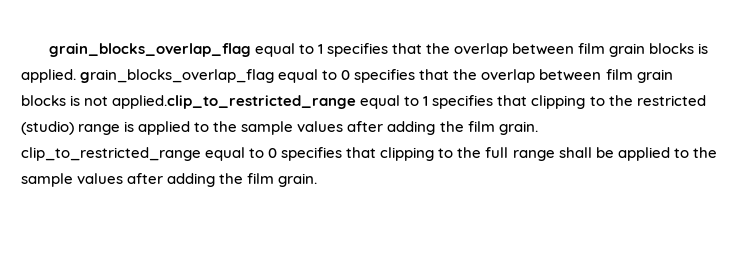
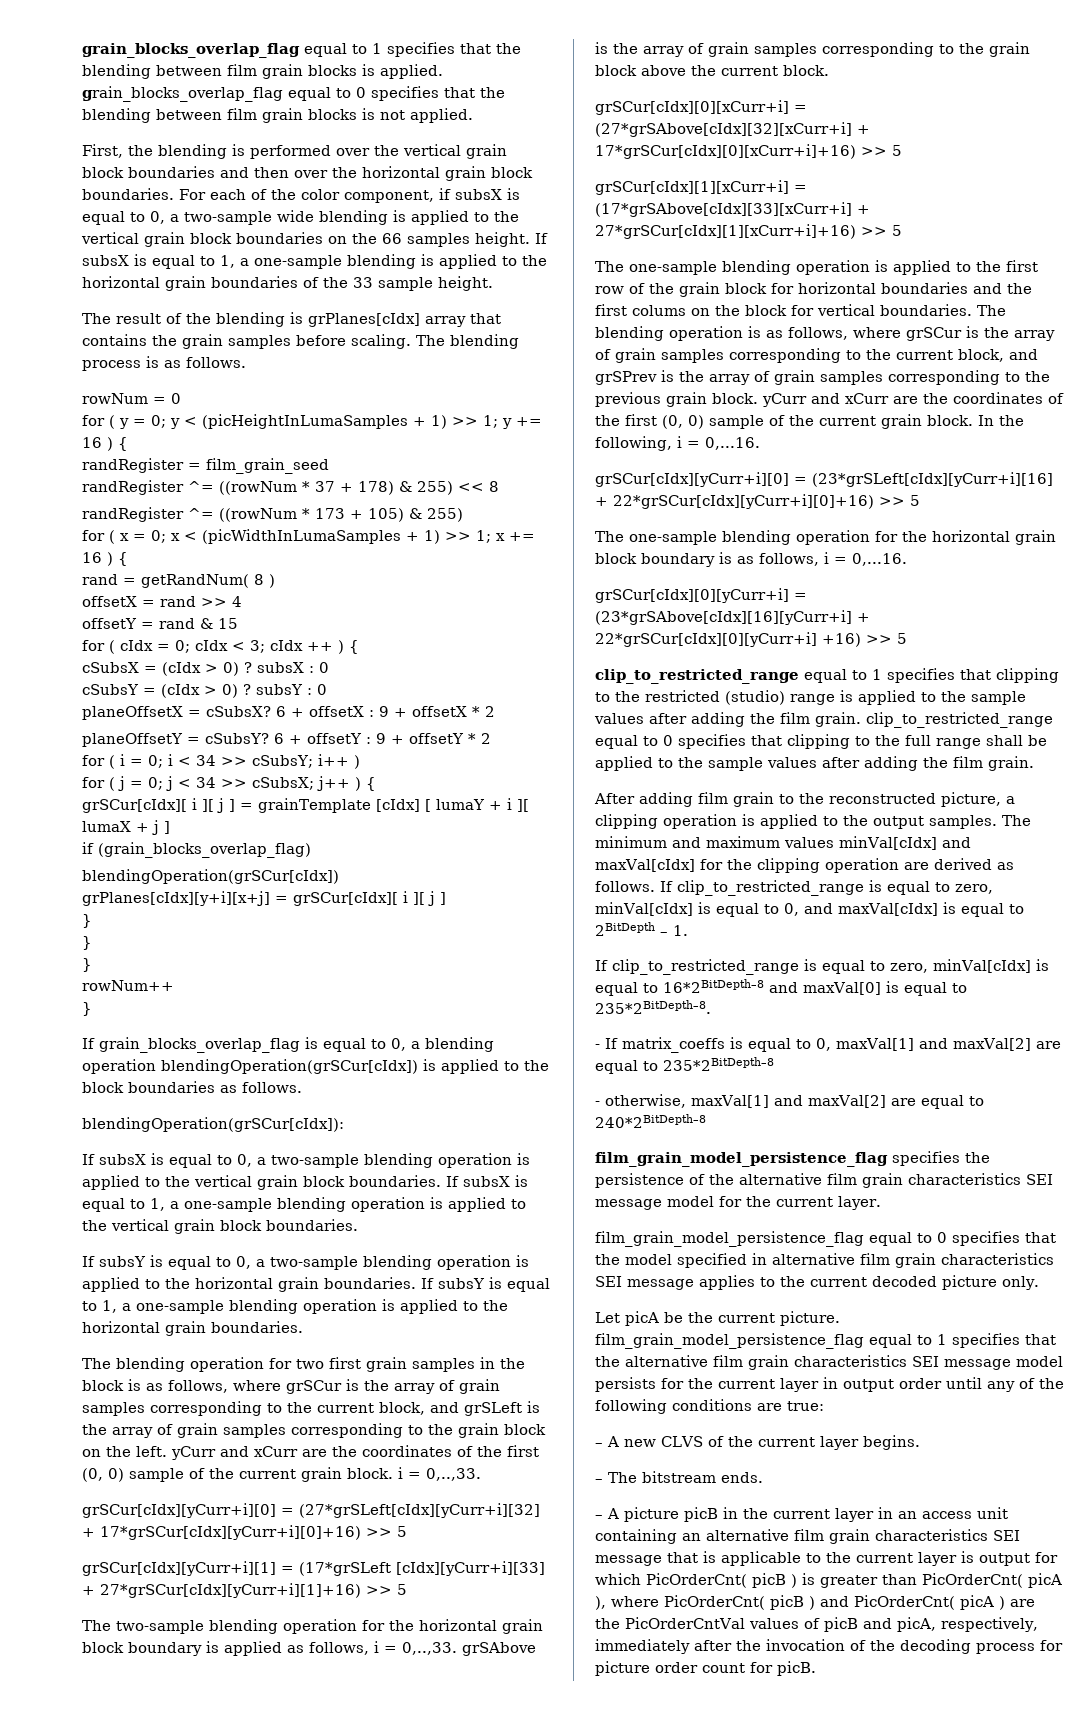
[454,43,509,57] overlap -> [82,64,151,79] blending
[481,69,536,83] overlap -> [82,108,151,123] blending
[112,95,357,109] applied.clip_to_restricted_range -> [410,108,473,123] [82,144,507,159] [82,166,533,181] [82,188,520,203] [82,210,519,225] [81,232,548,247] [82,254,547,269] [82,276,493,291] [82,312,501,327] [82,334,519,349] [82,356,246,371] [82,393,181,404] [82,414,542,429] [82,437,128,451] [82,458,329,474] [82,480,499,495] [82,507,463,522] [82,529,535,544] [82,552,128,566] [82,574,275,588] [82,596,242,607] [82,618,238,629] [82,640,359,654] [82,662,329,676] [82,684,327,698] [82,706,495,720] [82,733,491,747] [82,754,360,769] [82,776,376,791] [82,798,529,813] [82,820,170,835] [82,842,311,858] [82,869,339,884] [82,891,446,906] [82,914,92,928] [82,936,92,950] [82,958,92,972] [82,980,174,991] [82,1002,92,1016] [82,1037,494,1053] [82,1059,549,1074] [82,1081,302,1093] [82,1117,344,1132] [82,1153,530,1168] [82,1175,528,1190] [82,1197,526,1212] [82,1219,358,1234] [82,1255,529,1270] [82,1277,550,1292] [82,1299,508,1314] [82,1321,303,1336] [82,1357,525,1372] [82,1379,500,1394] [82,1401,540,1416] [82,1423,546,1438] [82,1445,539,1460] [82,1467,481,1482] [82,1503,540,1518] [82,1525,407,1540] [82,1561,545,1576] [82,1583,407,1598] [82,1619,543,1634] [82,1641,536,1656] [595,42,1030,57] [595,65,829,76] [595,100,807,115] [595,122,870,137] [595,144,902,159] [595,180,807,195] [595,202,870,217] [595,224,902,239] [595,260,1038,275] [595,282,1032,297] [595,304,1006,316] [595,326,1055,341] [595,348,1038,363] [595,370,1050,385] [595,392,1064,407] [595,414,1024,429] [595,436,760,451] [595,472,1053,487] [595,494,920,509] [595,530,1056,545] [595,552,907,567] [595,588,807,603] [595,610,870,625] [595,632,907,647] [595,669,799,684] applied. // First, the blending is performed over the vertical grain block boundaries and then over the horizontal grain block boundaries. For each of the color component, if subsX is equal to 0, a two-sample wide blending is applied to the vertical grain block boundaries on the 66 samples height. If subsX is equal to 1, a one-sample blending is applied to the horizontal grain boundaries of the 33 sample height. // The result of the blending is grPlanes[cIdx] array that contains the grain samples before scaling. The blending process is as follows. // rowNum = 0 // for ( y = 0; y < (picHeightInLumaSamples + 1) >> 1; y += 16 ) { // randRegister = film_grain_seed // randRegister ^= ((rowNum * 37 + 178) & 255) << 8 // randRegister ^= ((rowNum * 173 + 105) & 255) // for ( x = 0; x < (picWidthInLumaSamples + 1) >> 1; x += 16 ) { // rand = getRandNum( 8 ) // offsetX = rand >> 4 // offsetY = rand & 15 // for ( cIdx = 0; cIdx < 3; cIdx ++ ) { // cSubsX = (cIdx > 0) ? subsX : 0 // cSubsY = (cIdx > 0) ? subsY : 0 // planeOffsetX = cSubsX? 6 + offsetX : 9 + offsetX * 2 // planeOffsetY = cSubsY? 6 + offsetY : 9 + offsetY * 2 // for ( i = 0; i < 34 >> cSubsY; i++ ) // for ( j = 0; j < 34 >> cSubsX; j++ ) { // grSCur[cIdx][ i ][ j ] = grainTemplate [cIdx] [ lumaY + i ][ lumaX + j ] // if (grain_blocks_overlap_flag) // blendingOperation(grSCur[cIdx]) // grPlanes[cIdx][y+i][x+j] = grSCur[cIdx][ i ][ j ] // } // } // } // rowNum++ // } // If grain_blocks_overlap_flag is equal to 0, a blending operation blendingOperation(grSCur[cIdx]) is applied to the block boundaries as follows. // blendingOperation(grSCur[cIdx]): // If subsX is equal to 0, a two-sample blending operation is applied to the vertical grain block boundaries. If subsX is equal to 1, a one-sample blending operation is applied to the vertical grain block boundaries. // If subsY is equal to 0, a two-sample blending operation is applied to the horizontal grain boundaries. If subsY is equal to 1, a one-sample blending operation is applied to the horizontal grain boundaries. // The blending operation for two first grain samples in the block is as follows, where grSCur is the array of grain samples corresponding to the current block, and grSLeft is the array of grain samples corresponding to the grain block on the left. yCurr and xCurr are the coordinates of the first (0, 0) sample of the current grain block. i = 0,..,33. // grSCur[cIdx][yCurr+i][0] = (27*grSLeft[cIdx][yCurr+i][32] + 17*grSCur[cIdx][yCurr+i][0]+16) >> 5 // grSCur[cIdx][yCurr+i][1] = (17*grSLeft [cIdx][yCurr+i][33] + 27*grSCur[cIdx][yCurr+i][1]+16) >> 5 // The two-sample blending operation for the horizontal grain block boundary is applied as follows, i = 0,..,33. grSAbove is the array of grain samples corresponding to the grain block above the current block. // grSCur[cIdx][0][xCurr+i] = (27*grSAbove[cIdx][32][xCurr+i] + 17*grSCur[cIdx][0][xCurr+i]+16) >> 5 // grSCur[cIdx][1][xCurr+i] = (17*grSAbove[cIdx][33][xCurr+i] + 27*grSCur[cIdx][1][xCurr+i]+16) >> 5 // The one-sample blending operation is applied to the first row of the grain block for horizontal boundaries and the first colums on the block for vertical boundaries. The blending operation is as follows, where grSCur is the array of grain samples corresponding to the current block, and grSPrev is the array of grain samples corresponding to the previous grain block. yCurr and xCurr are the coordinates of the first (0, 0) sample of the current grain block. In the following, i = 0,...16. // grSCur[cIdx][yCurr+i][0] = (23*grSLeft[cIdx][yCurr+i][16] + 22*grSCur[cIdx][yCurr+i][0]+16) >> 5 // The one-sample blending operation for the horizontal grain block boundary is as follows, i = 0,...16. // grSCur[cIdx][0][yCurr+i] = (23*grSAbove[cIdx][16][yCurr+i] + 22*grSCur[cIdx][0][yCurr+i] +16) >> 5 // clip_to_restricted_range
(318, 180) none -> [594,792,1015,807] [595,814,1031,829] [595,836,971,850] [595,858,1014,873] [595,880,993,896] [595,902,1024,917] [595,922,688,936] [595,959,1049,975] [595,979,967,996] [595,1000,711,1014] [595,1037,1061,1053] [595,1057,774,1074] [595,1094,984,1109] [595,1114,706,1128] [595,1151,990,1167] [595,1173,1053,1188] [595,1196,881,1210] [595,1231,1056,1247] [595,1253,1054,1268] [595,1275,1039,1290] [595,1311,840,1326] [595,1333,1056,1349] [595,1355,1063,1370] [595,1377,1064,1392] [595,1399,824,1414] [595,1435,920,1450] [595,1471,763,1483] [595,1507,1008,1522] [595,1529,1020,1544] [595,1551,1058,1566] [595,1573,1062,1588] [595,1595,1035,1610] [595,1617,1038,1632] [595,1639,1063,1654] [595,1661,816,1676] // After adding film grain to the reconstructed picture, a clipping operation is applied to the output samples. The minimum and maximum values minVal[cIdx] and maxVal[cIdx] for the clipping operation are derived as follows. If clip_to_restricted_range is equal to zero, minVal[cIdx] is equal to 0, and maxVal[cIdx] is equal to 2BitDepth – 1. // If clip_to_restricted_range is equal to zero, minVal[cIdx] is equal to 16*2BitDepth–8 and maxVal[0] is equal to 235*2BitDepth–8. // - If matrix_coeffs is equal to 0, maxVal[1] and maxVal[2] are equal to 235*2BitDepth–8 // - otherwise, maxVal[1] and maxVal[2] are equal to 240*2BitDepth–8 // film_grain_model_persistence_flag specifies the persistence of the alternative film grain characteristics SEI message model for the current layer. // film_grain_model_persistence_flag equal to 0 specifies that the model specified in alternative film grain characteristics SEI message applies to the current decoded picture only. // Let picA be the current picture. film_grain_model_persistence_flag equal to 1 specifies that the alternative film grain characteristics SEI message model persists for the current layer in output order until any of the following conditions are true: // – A new CLVS of the current layer begins. // – The bitstream ends. // – A picture picB in the current layer in an access unit containing an alternative film grain characteristics SEI message that is applicable to the current layer is output for which PicOrderCnt( picB ) is greater than PicOrderCnt( picA ), where PicOrderCnt( picB ) and PicOrderCnt( picA ) are the PicOrderCntVal values of picB and picA, respectively, immediately after the invocation of the decoding process for picture order count for picB.

